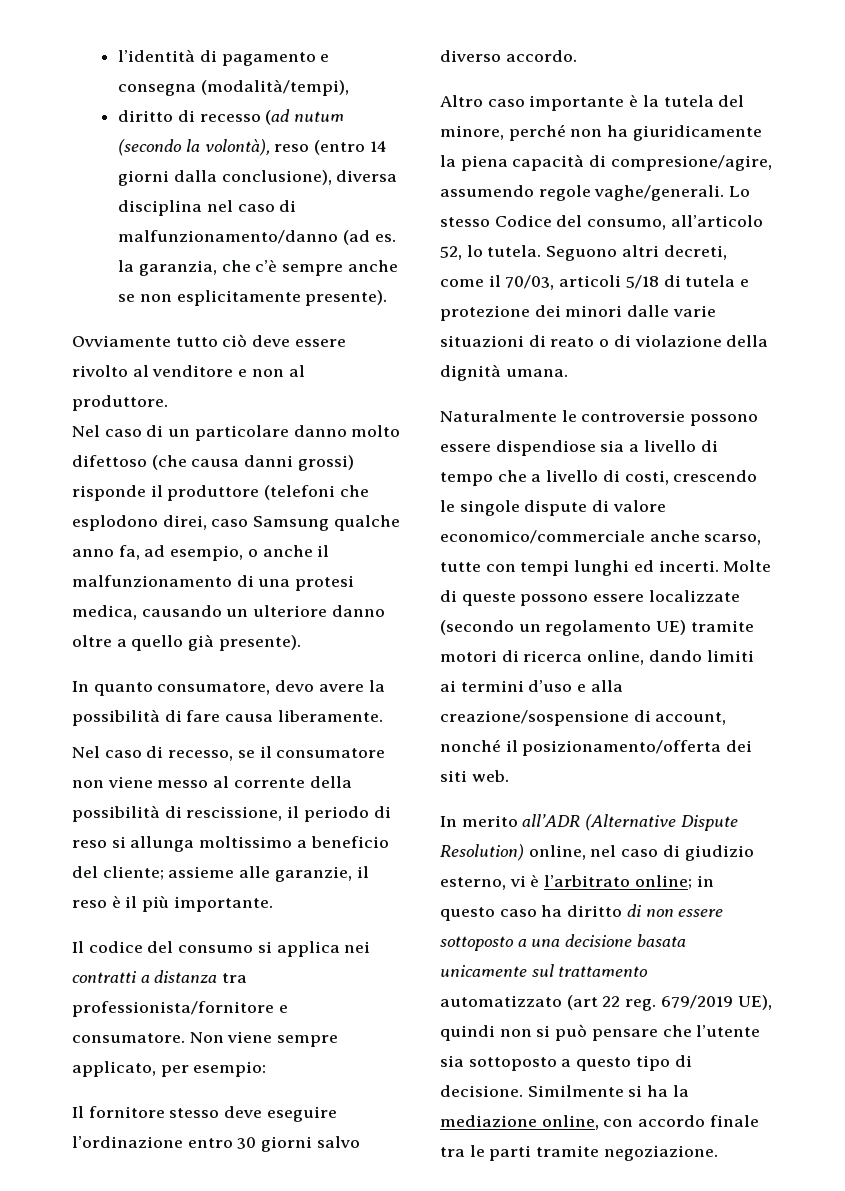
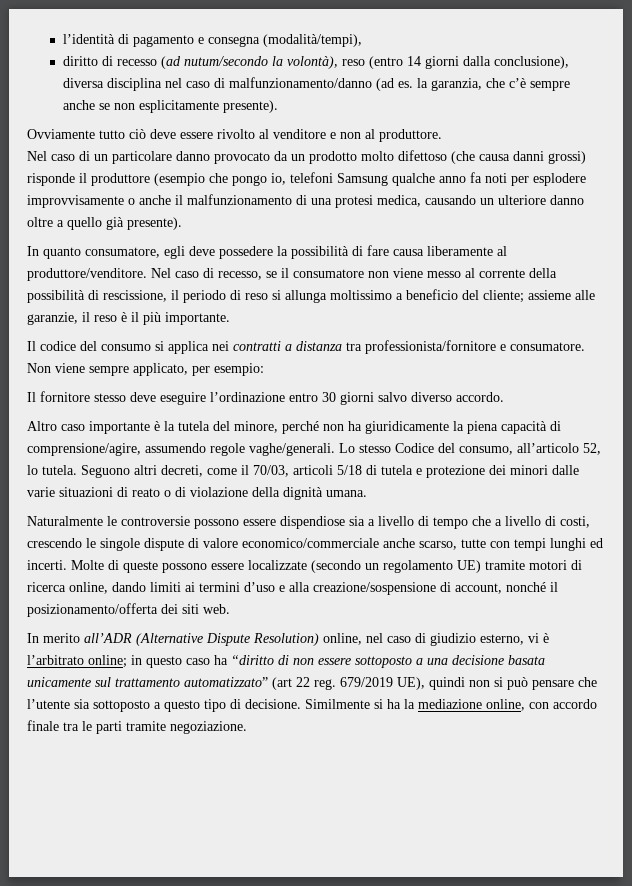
[294,111,345,122] [118,139,183,156] nutum (secondo -> [183,56,268,66] nutum/secondo
(347, 431) none -> [214,151,357,164] provocato da un prodotto
[264,485,369,500] [72,515,400,531] [72,545,244,561] (telefoni che esplodono direi, caso Samsung qualche anno fa, ad esempio, -> [154,172,586,186] [27,195,124,208] (esempio che pongo io, telefoni Samsung qualche anno fa noti per esplodere improvvisamente
[275,680,364,692] devo avere -> [164,246,273,259] egli deve possedere
[277,710,383,722] liberamente. // -> [427,246,507,256] [27,268,147,281] liberamente al produttore/venditore.
[610,155,772,171] compresione/agire, -> [27,443,141,456] comprensione/agire,
[567,905,623,917] diritto -> [231,655,274,665] “diritto
[440,995,562,1007] automatizzato -> [184,677,268,687] automatizzato”

